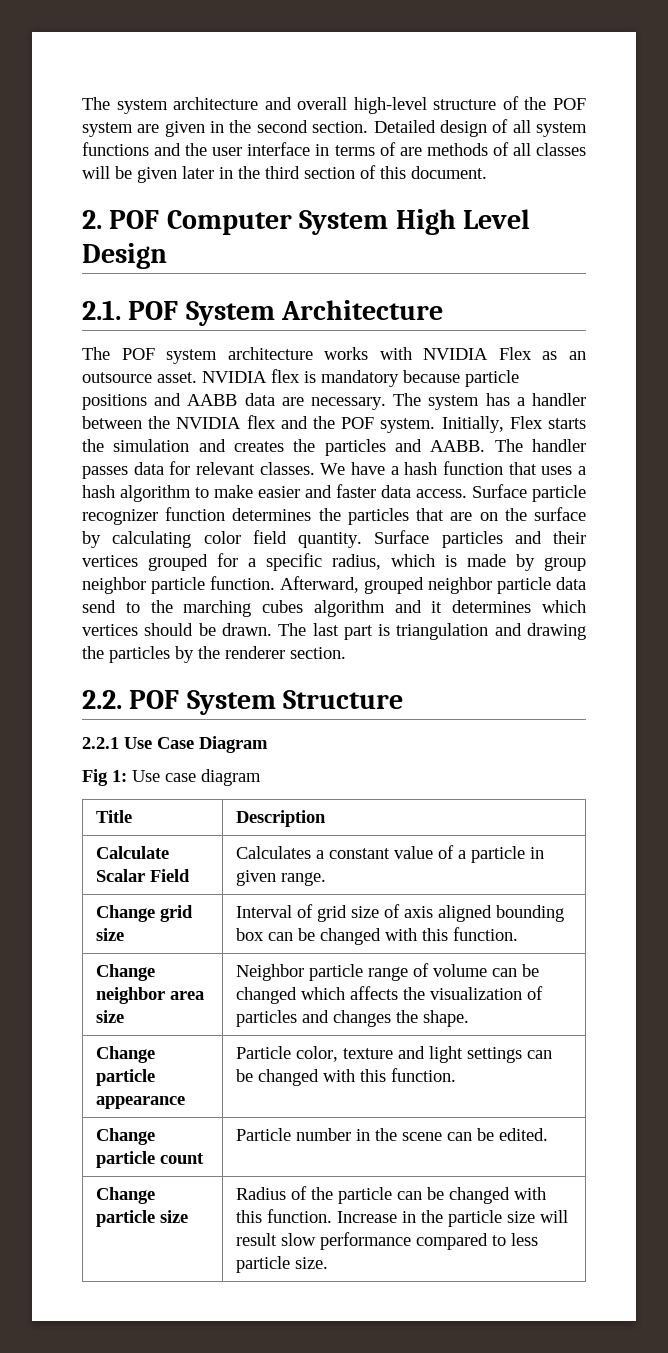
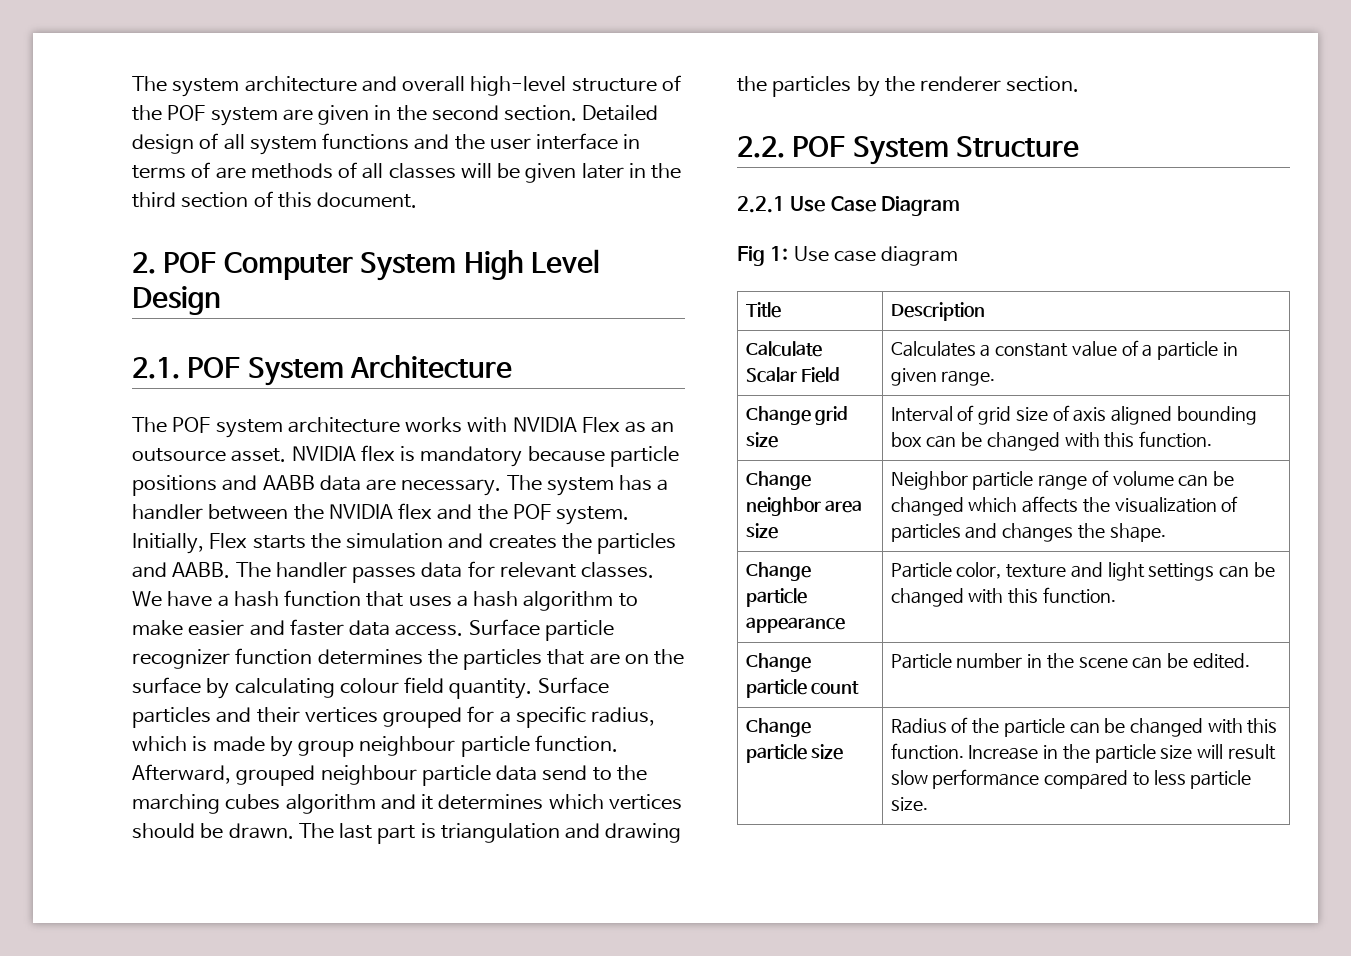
[203,531,241,544] color -> [339,678,399,694] colour
[82,577,146,594] neighbor -> [359,736,456,756] neighbour
[428,577,492,594] neighbor -> [320,765,417,785] neighbour

